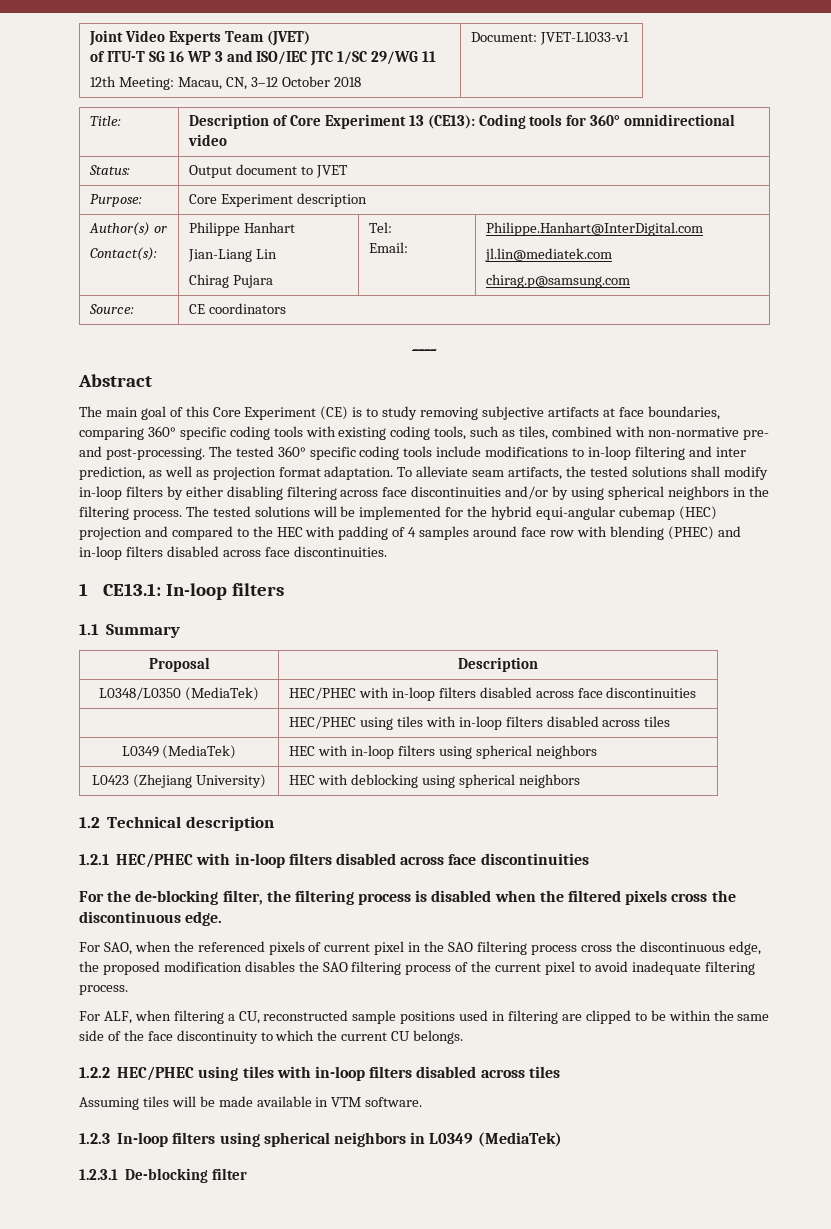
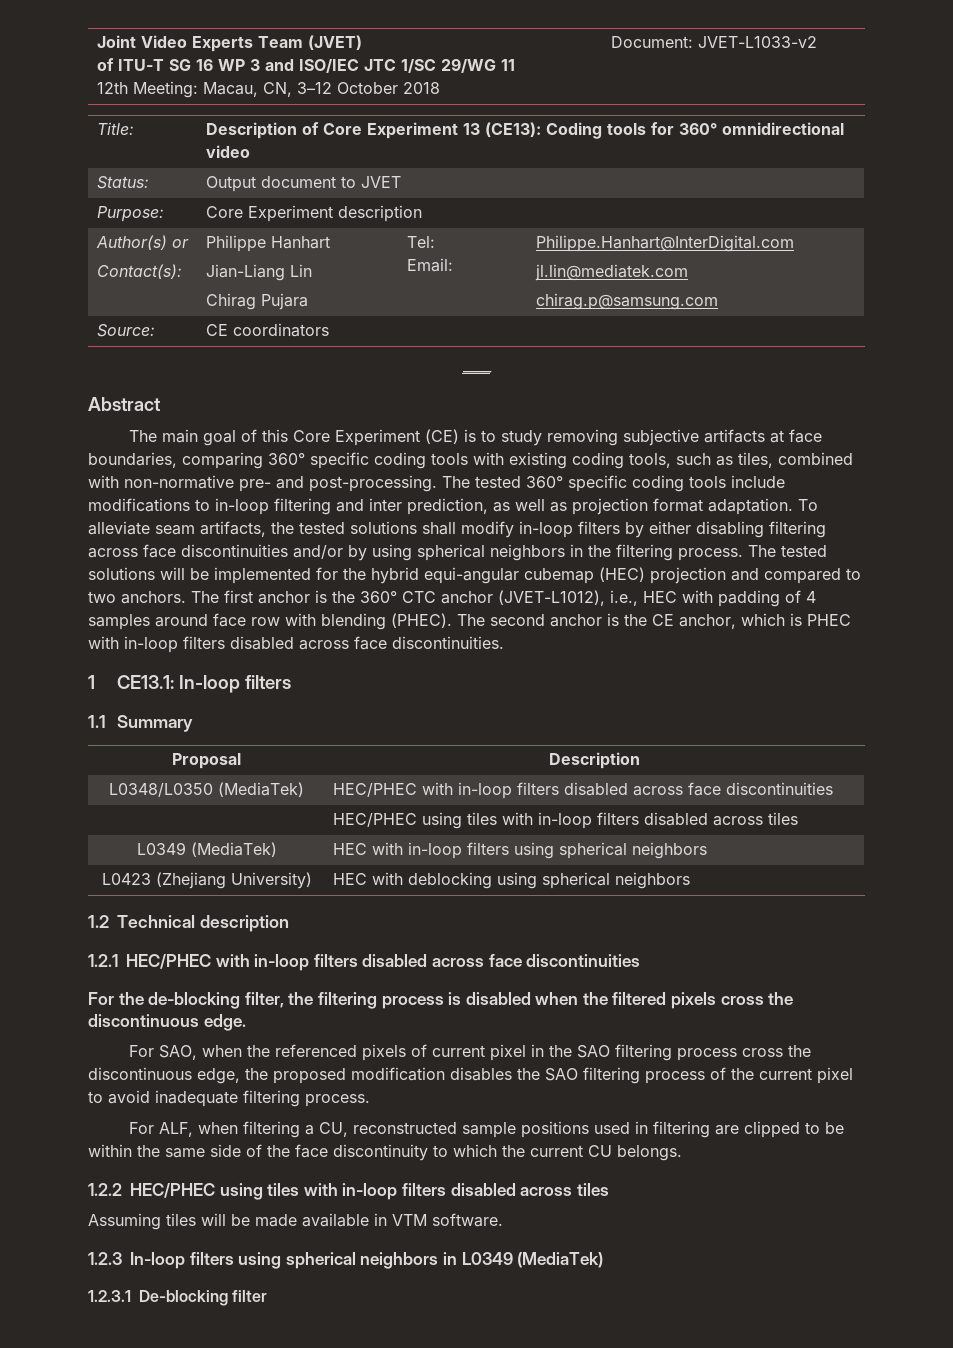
[539,32,629,45] JVET-L1033-v1 -> [697,36,817,48] JVET-L1033-v2
[252,526,273,537] the -> [88,590,638,606] two anchors. The first anchor is the 360° CTC anchor (JVET-L1012), i.e.,
[667,526,741,540] (PHEC) and -> [391,613,851,629] [88,636,119,649] (PHEC). The second anchor is the CE anchor, which is PHEC with

